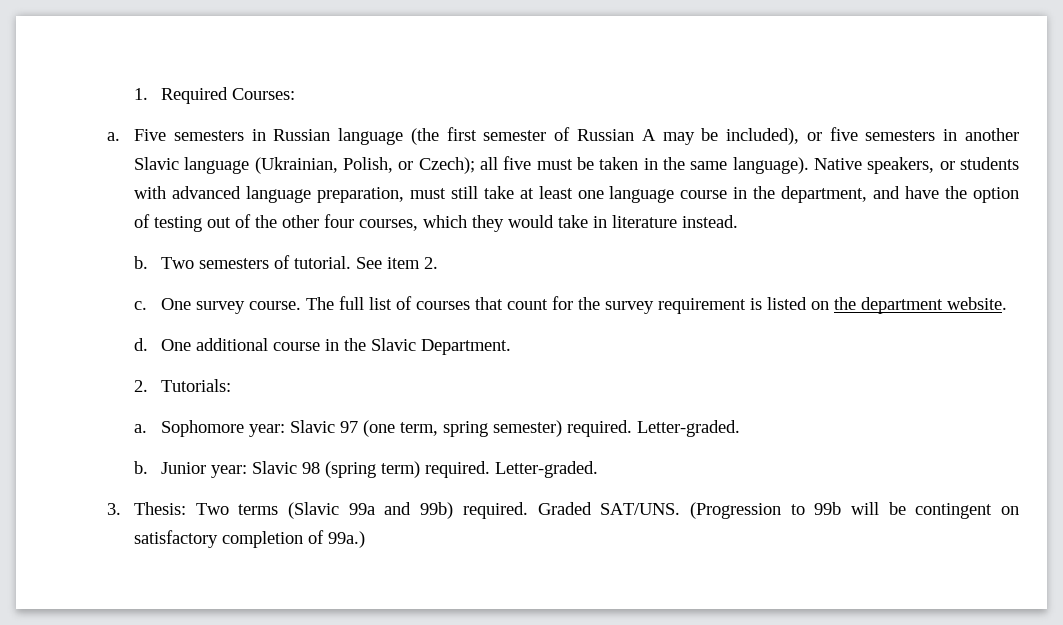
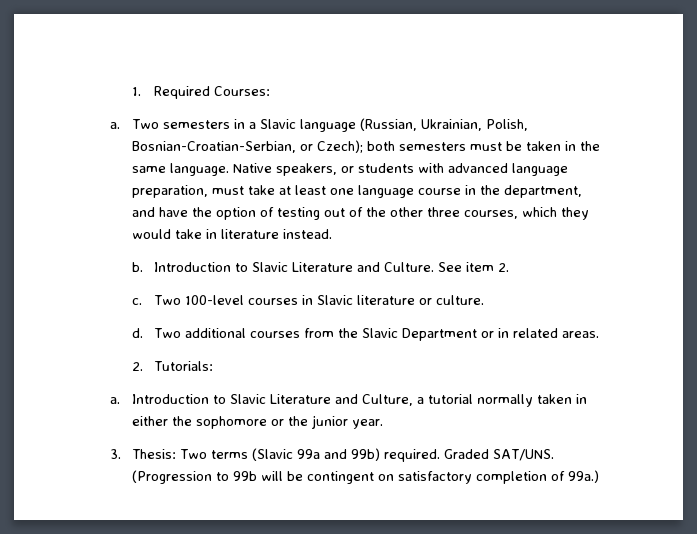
[134,127,1019,145] [134,156,532,174] Five semesters in Russian language (the first semester of Russian A may be included), or five semesters in another Slavic language (Ukrainian, Polish, or Czech); all five -> [132,118,529,132] [132,140,467,153] Two semesters in a Slavic language (Russian, Ukrainian, Polish, Bosnian-Croatian-Serbian, or Czech); both semesters
[732,157,809,174] language). -> [170,163,230,176] language.
[450,186,478,199] still -> (245, 190) none
[324,214,355,228] four -> [427,207,461,217] three
[161,255,439,269] [134,296,1008,314] [134,338,512,355] [134,379,232,392] [134,420,741,437] [134,461,599,478] Two semesters of tutorial. See item 2. // c. One survey course. The full list of courses that count for the survey requirement is listed on the department website. // d. One additional course in the Slavic Department. // 2. Tutorials: // a. Sophomore year: Slavic 97 (one term, spring semester) required. Letter-graded. // b. Junior year: Slavic 98 (spring term) required. Letter-graded. -> [154,262,510,272] [132,295,485,305] [132,328,600,341] [132,361,214,371] [110,394,588,407] [132,415,384,429] Introduction to Slavic Literature and Culture. See item 2. // c. Two 100-level courses in Slavic literature or culture. // d. Two additional courses from the Slavic Department or in related areas. // 2. Tutorials: // a. Introduction to Slavic Literature and Culture, a tutorial normally taken in either the sophomore or the junior year.

